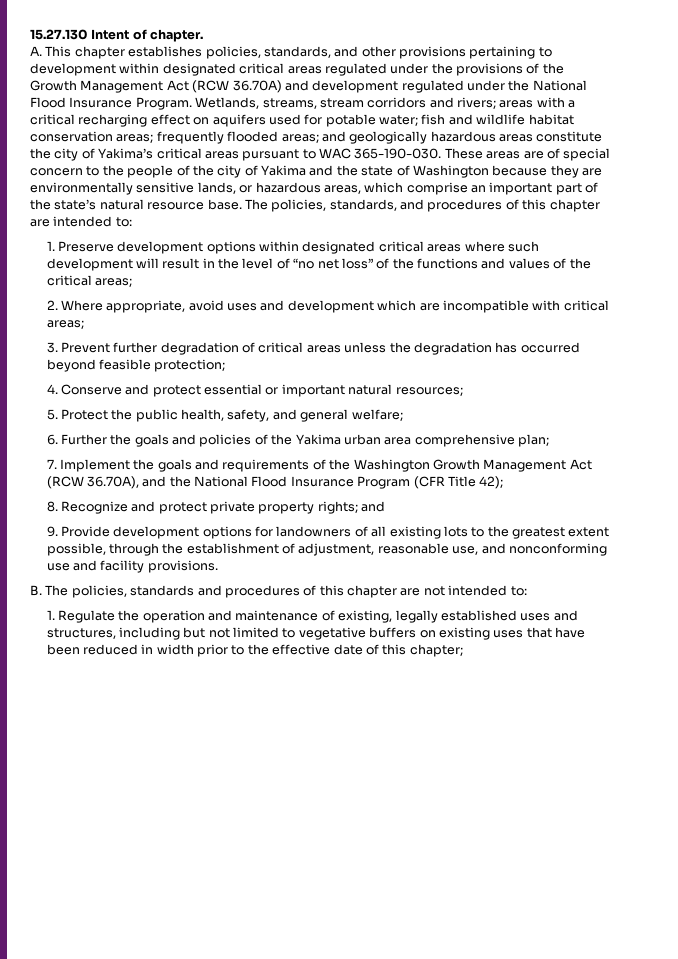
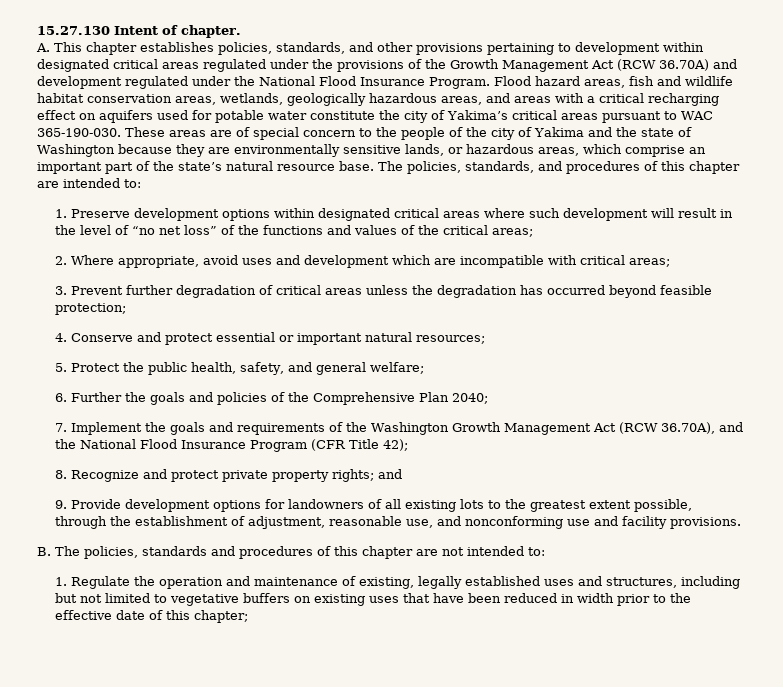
[195,97,496,109] Wetlands, streams, stream corridors and rivers; -> [494,76,733,88] [37,93,510,106] Flood hazard areas, fish and wildlife habitat conservation areas, wetlands, geologically hazardous areas, and
[379,114,574,126] [30,131,533,144] water; fish and wildlife habitat conservation areas; frequently flooded areas; and geologically hazardous areas -> [268,111,307,120] water
[295,434,550,447] Yakima urban area comprehensive plan; -> [312,392,488,405] Comprehensive Plan 2040;

